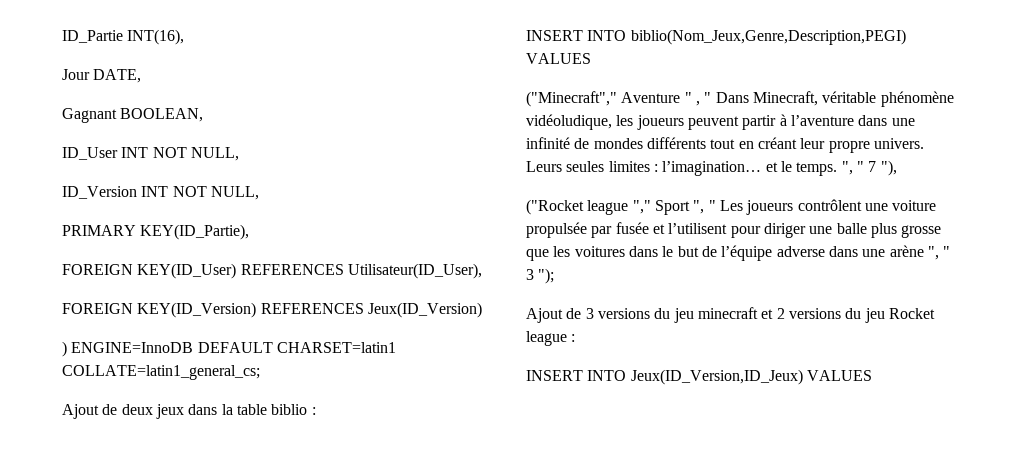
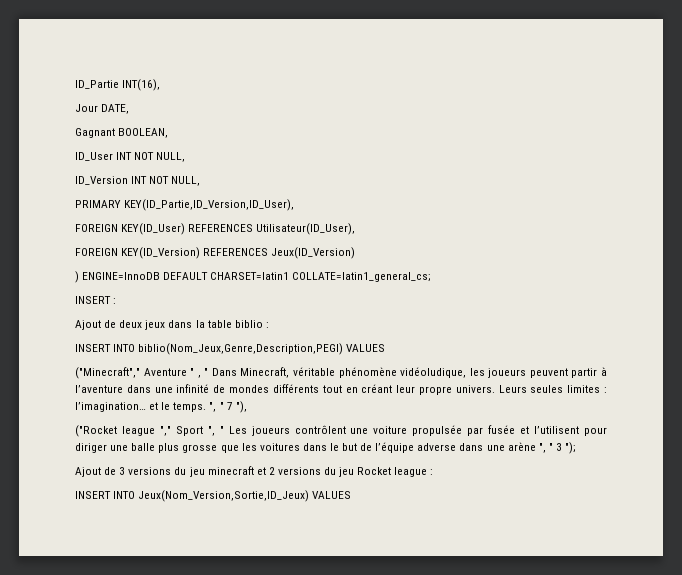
[140,224,250,240] KEY(ID_Partie), -> [124,199,295,211] KEY(ID_Partie,ID_Version,ID_User),
(260, 372) none -> [75,296,117,304] // INSERT :
[630,369,803,385] Jeux(ID_Version,ID_Jeux) -> [138,490,310,502] Jeux(Nom_Version,Sortie,ID_Jeux)

